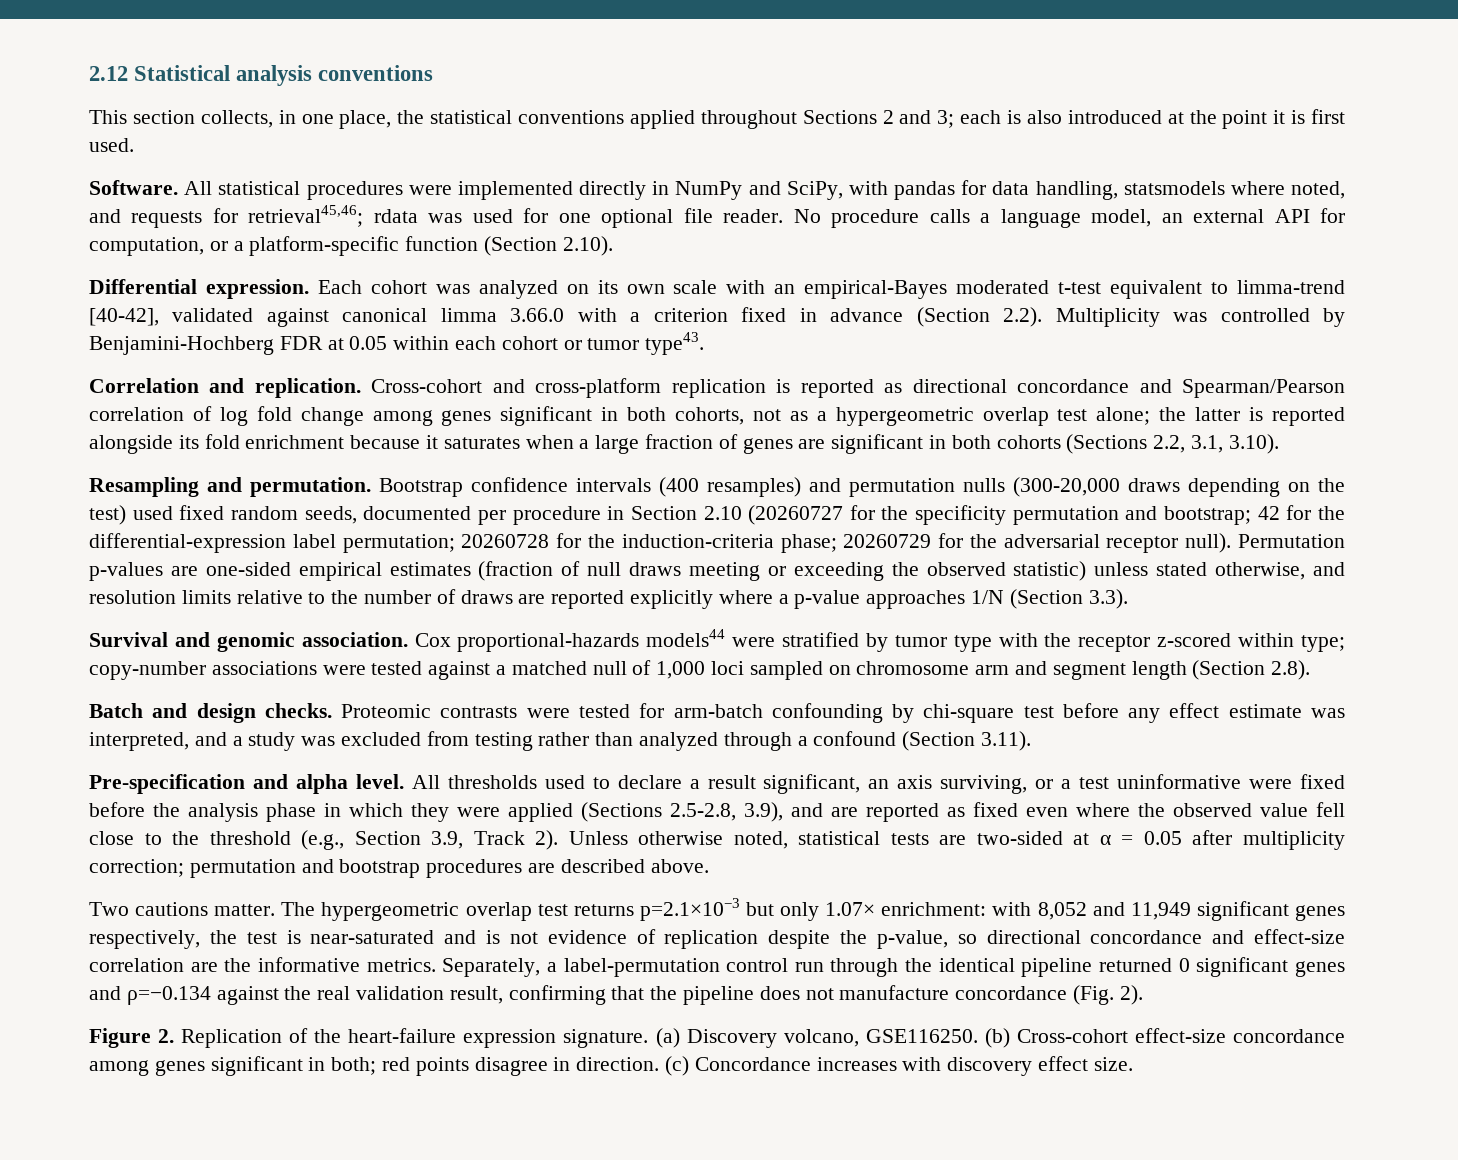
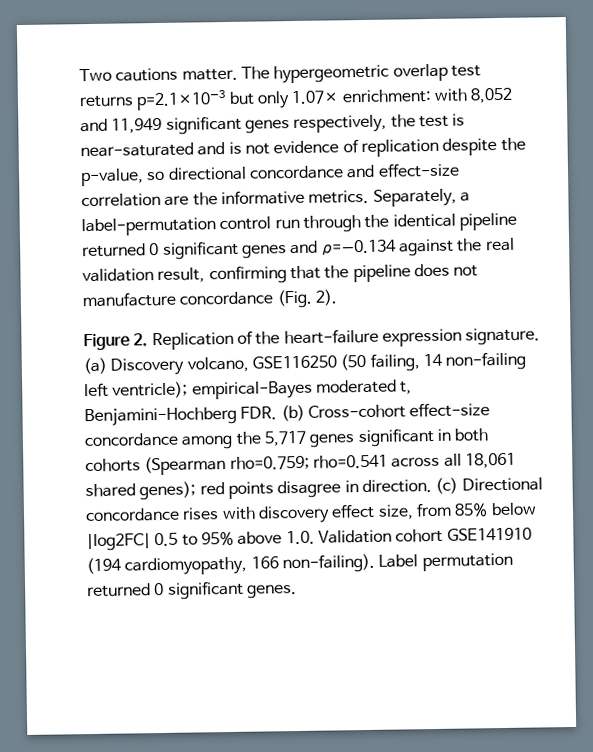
[89,65,434,86] [89,109,1345,129] [89,138,134,152] [89,180,1345,200] [89,205,1345,228] [89,236,613,256] [89,279,1346,299] [89,307,1346,327] [89,332,705,355] [89,378,1345,398] [89,406,1346,426] [89,434,1279,454] [89,477,1345,497] [89,505,1346,525] [89,533,1345,553] [89,561,1346,581] [89,589,1128,609] [89,629,1346,652] [89,660,1311,680] [89,703,1346,723] [89,731,1032,751] [89,774,1346,794] [89,802,1345,822] [89,830,1346,850] [89,859,709,878] 2.12 Statistical analysis conventions // This section collects, in one place, the statistical conventions applied throughout Sections 2 and 3; each is also introduced at the point it is first used. // Software. All statistical procedures were implemented directly in NumPy and SciPy, with pandas for data handling, statsmodels where noted, and requests for retrieval45,46; rdata was used for one optional file reader. No procedure calls a language model, an external API for computation, or a platform-specific function (Section 2.10). // Differential expression. Each cohort was analyzed on its own scale with an empirical-Bayes moderated t-test equivalent to limma-trend [40-42], validated against canonical limma 3.66.0 with a criterion fixed in advance (Section 2.2). Multiplicity was controlled by Benjamini-Hochberg FDR at 0.05 within each cohort or tumor type43. // Correlation and replication. Cross-cohort and cross-platform replication is reported as directional concordance and Spearman/Pearson correlation of log fold change among genes significant in both cohorts, not as a hypergeometric overlap test alone; the latter is reported alongside its fold enrichment because it saturates when a large fraction of genes are significant in both cohorts (Sections 2.2, 3.1, 3.10). // Resampling and permutation. Bootstrap confidence intervals (400 resamples) and permutation nulls (300-20,000 draws depending on the test) used fixed random seeds, documented per procedure in Section 2.10 (20260727 for the specificity permutation and bootstrap; 42 for the differential-expression label permutation; 20260728 for the induction-criteria phase; 20260729 for the adversarial receptor null). Permutation p-values are one-sided empirical estimates (fraction of null draws meeting or exceeding the observed statistic) unless stated otherwise, and resolution limits relative to the number of draws are reported explicitly where a p-value approaches 1/N (Section 3.3). // Survival and genomic association. Cox proportional-hazards models44 were stratified by tumor type with the receptor z-scored within type; copy-number associations were tested against a matched null of 1,000 loci sampled on chromosome arm and segment length (Section 2.8). // Batch and design checks. Proteomic contrasts were tested for arm-batch confounding by chi-square test before any effect estimate was interpreted, and a study was excluded from testing rather than analyzed through a confound (Section 3.11). // Pre-specification and alpha level. All thresholds used to declare a result significant, an axis surviving, or a test uninformative were fixed before the analysis phase in which they were applied (Sections 2.5-2.8, 3.9), and are reported as fixed even where the observed value fell close to the threshold (e.g., Section 3.9, Track 2). Unless otherwise noted, statistical tests are two-sided at α = 0.05 after multiplicity correction; permutation and bootstrap procedures are described above. // -> (79, 75) none
[865,1029,978,1043] GSE116250. -> [251,351,527,372] [84,379,413,400] [84,406,278,427] GSE116250 (50 failing, 14 non-failing left ventricle); empirical-Bayes moderated t, Benjamini-Hochberg FDR.
[154,1056,377,1076] genes significant in both; -> [235,427,489,448] [85,452,516,476] [85,481,197,501] the 5,717 genes significant in both cohorts (Spearman rho=0.759; rho=0.541 across all 18,061 shared genes);
[694,1056,1133,1076] Concordance increases with discovery effect size. -> [461,477,543,492] [85,502,537,524] [86,527,532,552] [86,552,513,576] [87,580,297,600] Directional concordance rises with discovery effect size, from 85% below |log2FC| 0.5 to 95% above 1.0. Validation cohort GSE141910 (194 cardiomyopathy, 166 non-failing). Label permutation returned 0 significant genes.

